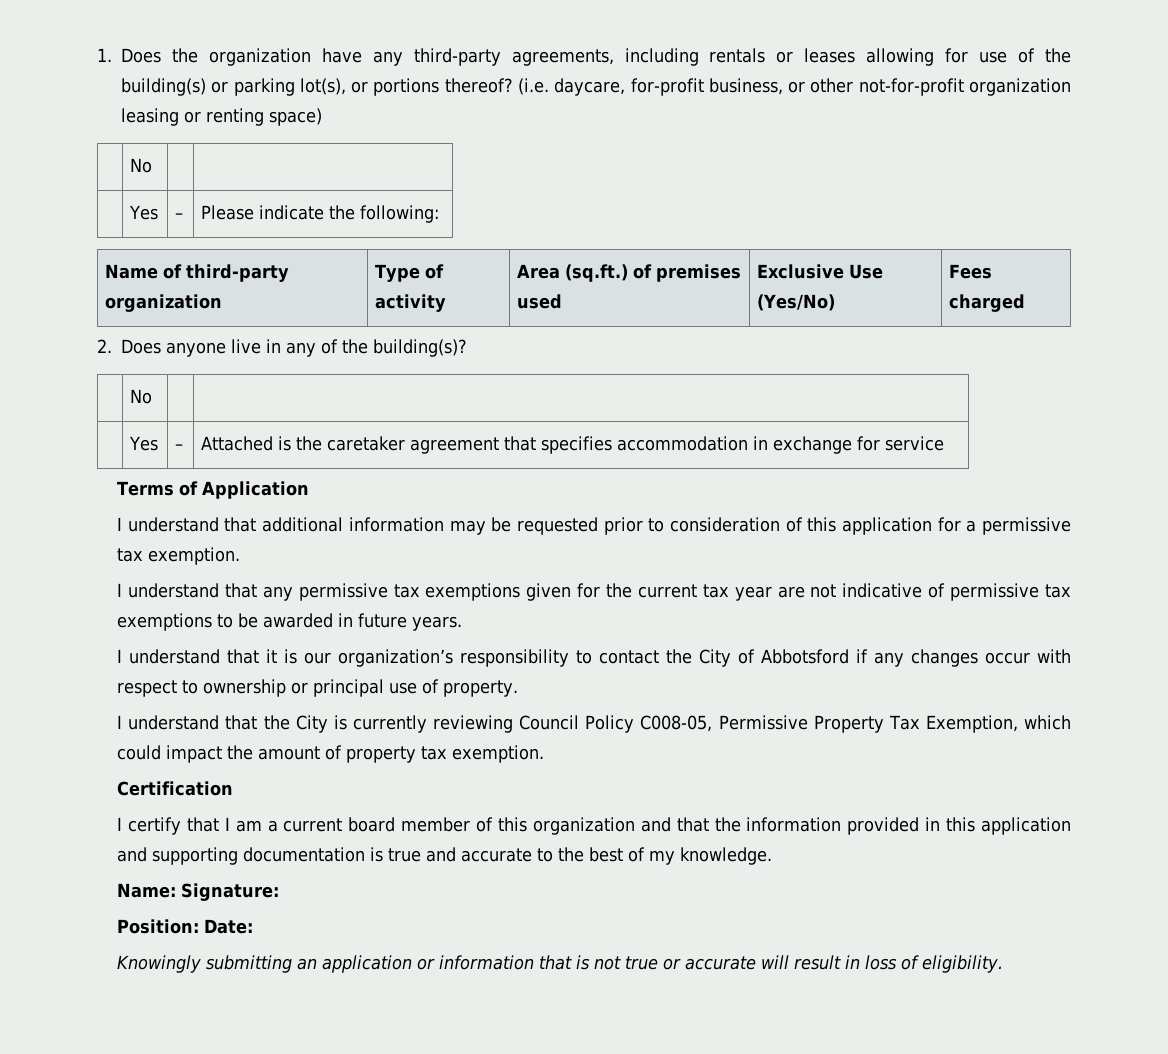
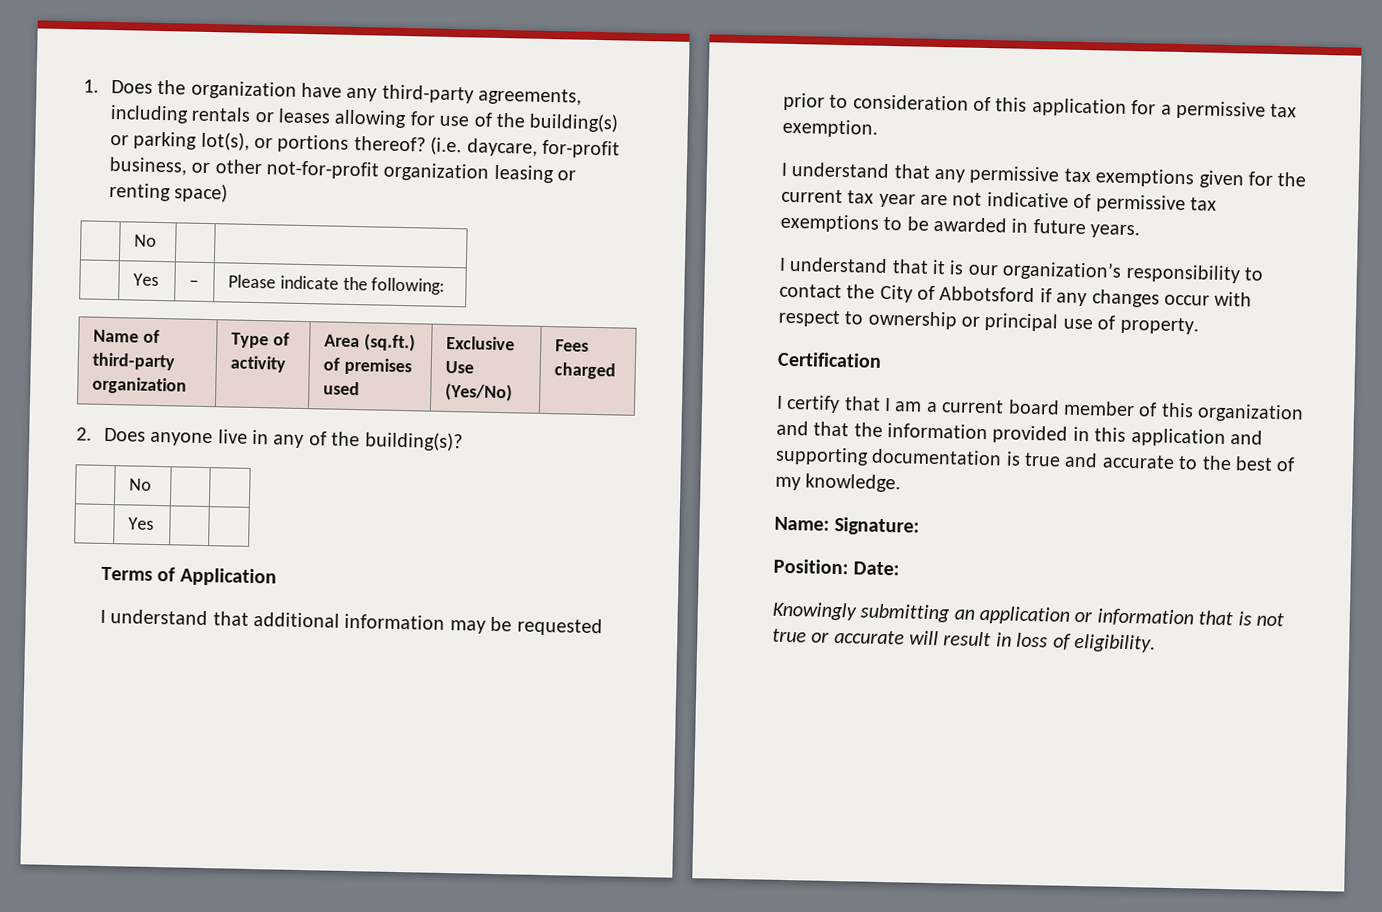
[175,444,184,450] [201,436,945,454] – | Attached is the caretaker agreement that specifies accommodation in exchange for service -> (154, 523) |
[117,715,1071,733] [117,745,545,763] // I understand that the City is currently reviewing Council Policy C008-05, Permissive Property Tax Exemption, which could impact the amount of property tax exemption. -> (1199, 325) none

